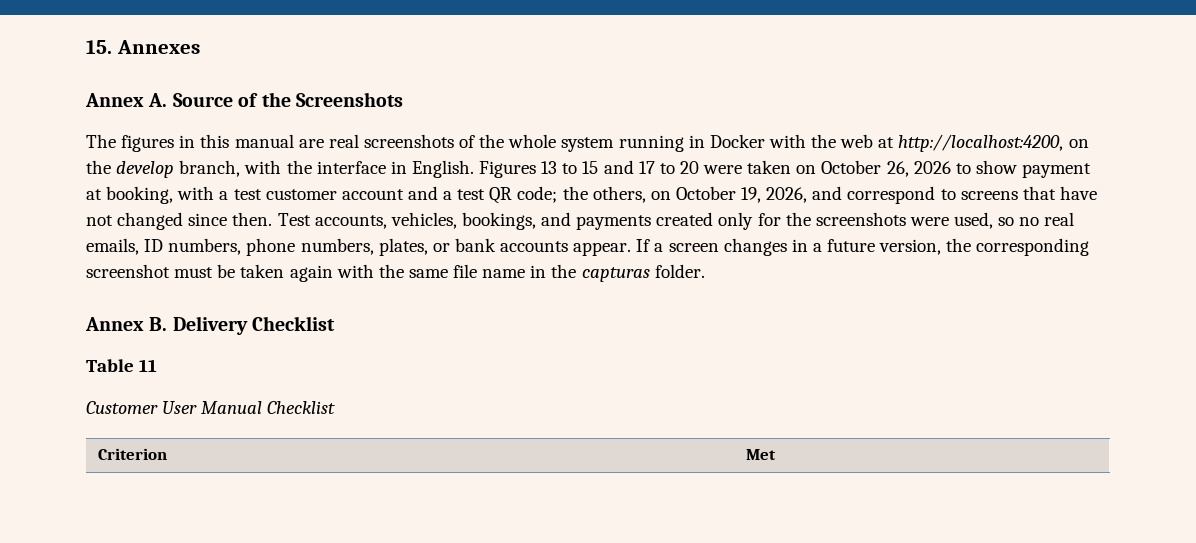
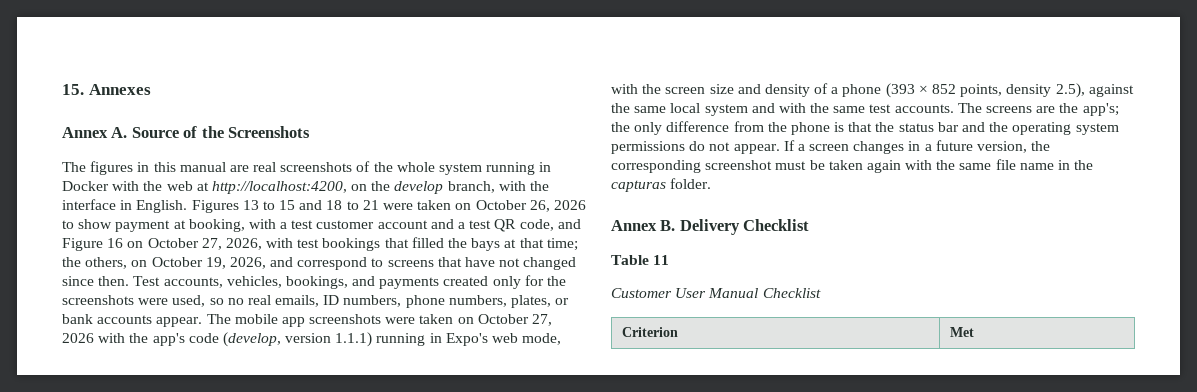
[638,161,699,174] 17 to 20 -> [326,200,379,210] 18 to 21
[517,186,558,203] code; -> [519,219,581,231] [62,237,578,251] code, and Figure 16 on October 27, 2026, with test bookings that filled the bays at that time;
(632, 249) none -> [206,314,553,327] [62,332,562,347] [611,83,1134,98] [611,103,1119,116] [611,121,1119,135] [611,141,780,154] The mobile app screenshots were taken on October 27, 2026 with the app's code (develop, version 1.1.1) running in Expo's web mode, with the screen size and density of a phone (393 × 852 points, density 2.5), against the same local system and with the same test accounts. The screens are the app's; the only difference from the phone is that the status bar and the operating system permissions do not appear.

